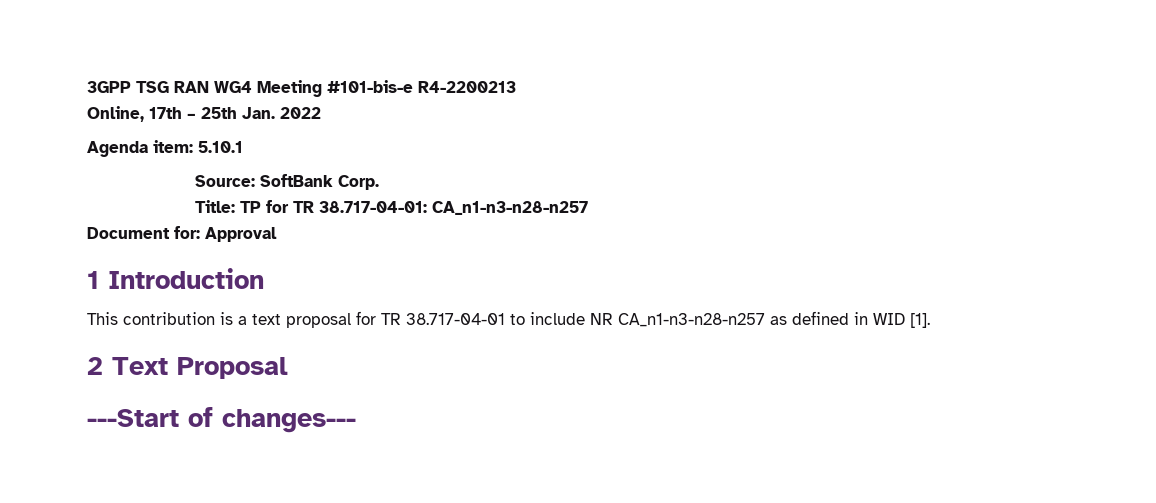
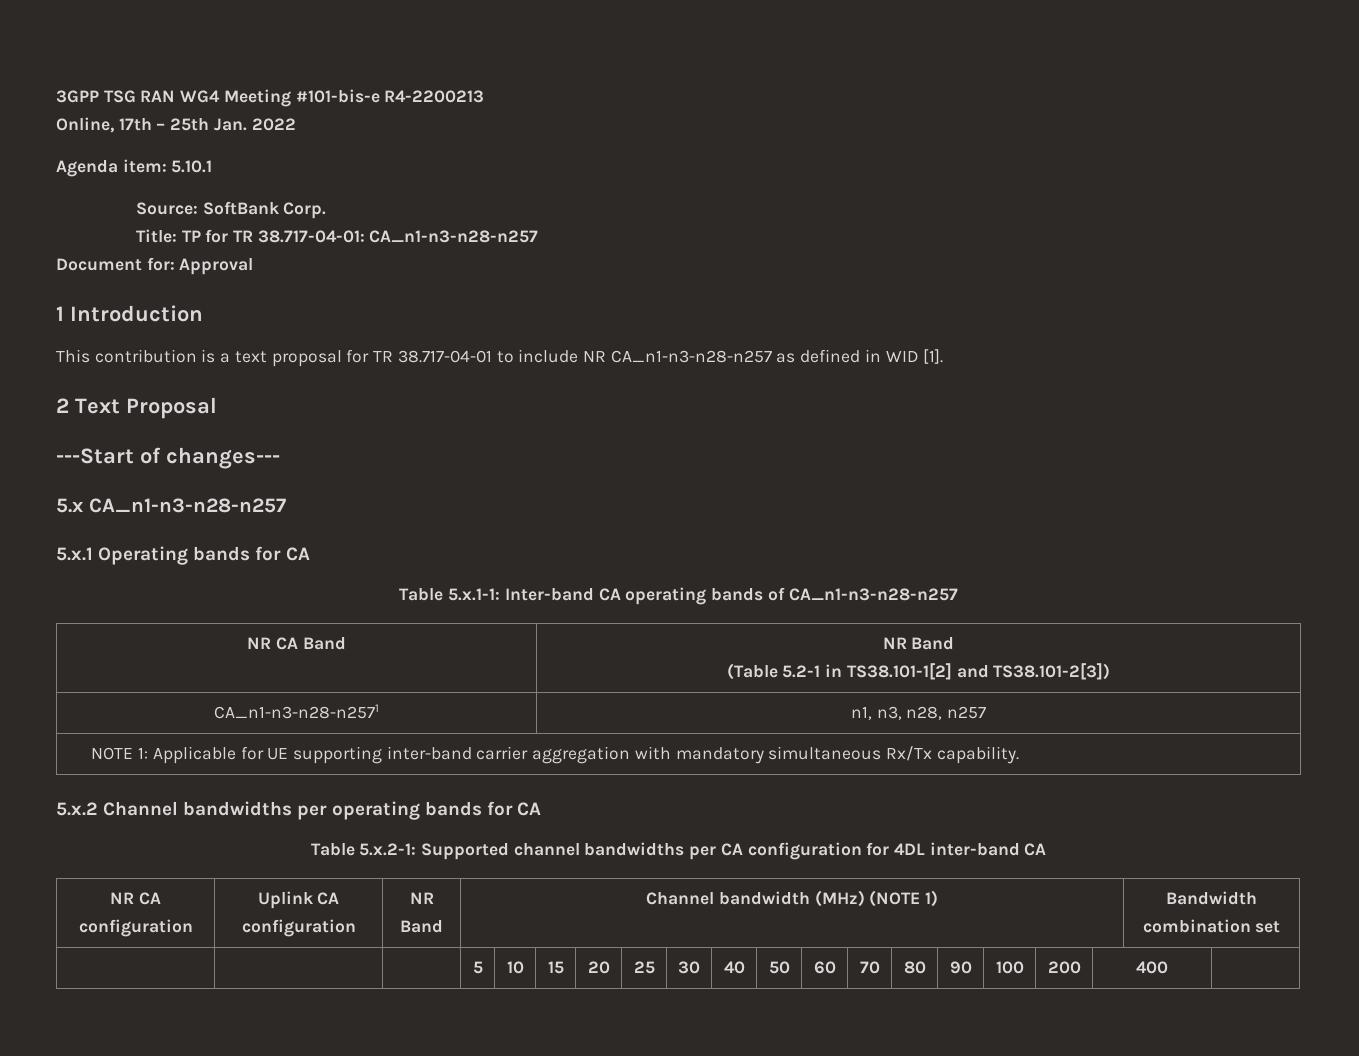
(356, 421) none -> [56,498,286,513] [56,546,310,565] [399,587,958,605] [247,637,346,650] [882,637,955,650] [726,663,1111,680] [214,704,379,719] [850,706,987,720] [91,746,1019,764] [56,801,541,820] [310,842,1047,860] [110,892,161,905] [78,919,193,937] [257,891,340,909] [241,919,356,937] [409,892,434,904] [400,920,443,933] [646,890,938,907] [1166,891,1258,905] [1142,919,1281,933] [472,961,483,974] [506,961,524,974] [547,961,564,974] [587,961,610,974] [633,961,655,974] [678,961,700,974] [723,961,745,974] [768,961,790,974] [813,961,836,974] [859,961,880,974] [903,961,926,974] [949,961,972,974] [995,961,1024,974] [1047,961,1081,974] [1136,961,1168,974] // 5.x CA_n1-n3-n28-n257 // 5.x.1 Operating bands for CA // Table 5.x.1-1: Inter-band CA operating bands of CA_n1-n3-n28-n257 // NR CA Band | NR Band // (Table 5.2-1 in TS38.101-1[2] and TS38.101-2[3]) // CA_n1-n3-n28-n2571 | n1, n3, n28, n257 // NOTE 1: Applicable for UE supporting inter-band carrier aggregation with mandatory simultaneous Rx/Tx capability. // 5.x.2 Channel bandwidths per operating bands for CA // Table 5.x.2-1: Supported channel bandwidths per CA configuration for 4DL inter-band CA // NR CA configuration | Uplink CA configuration | NR Band | Channel bandwidth (MHz) (NOTE 1) | Bandwidth combination set // | | | 5 | 10 | 15 | 20 | 25 | 30 | 40 | 50 | 60 | 70 | 80 | 90 | 100 | 200 | 400 |

